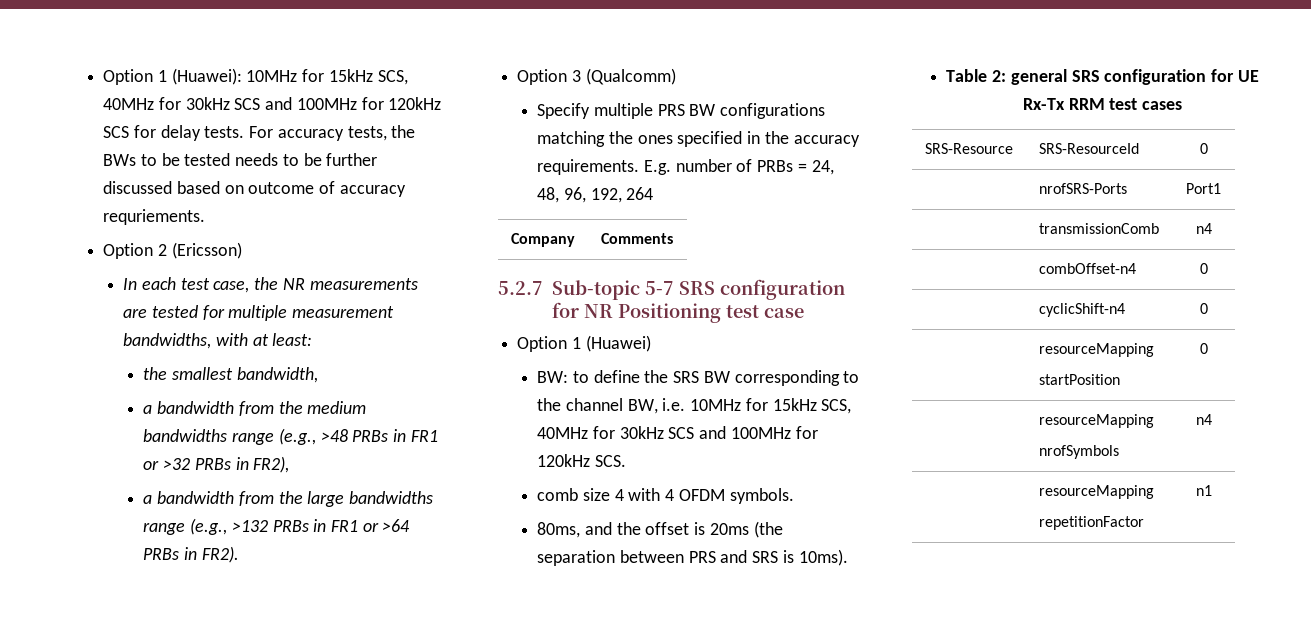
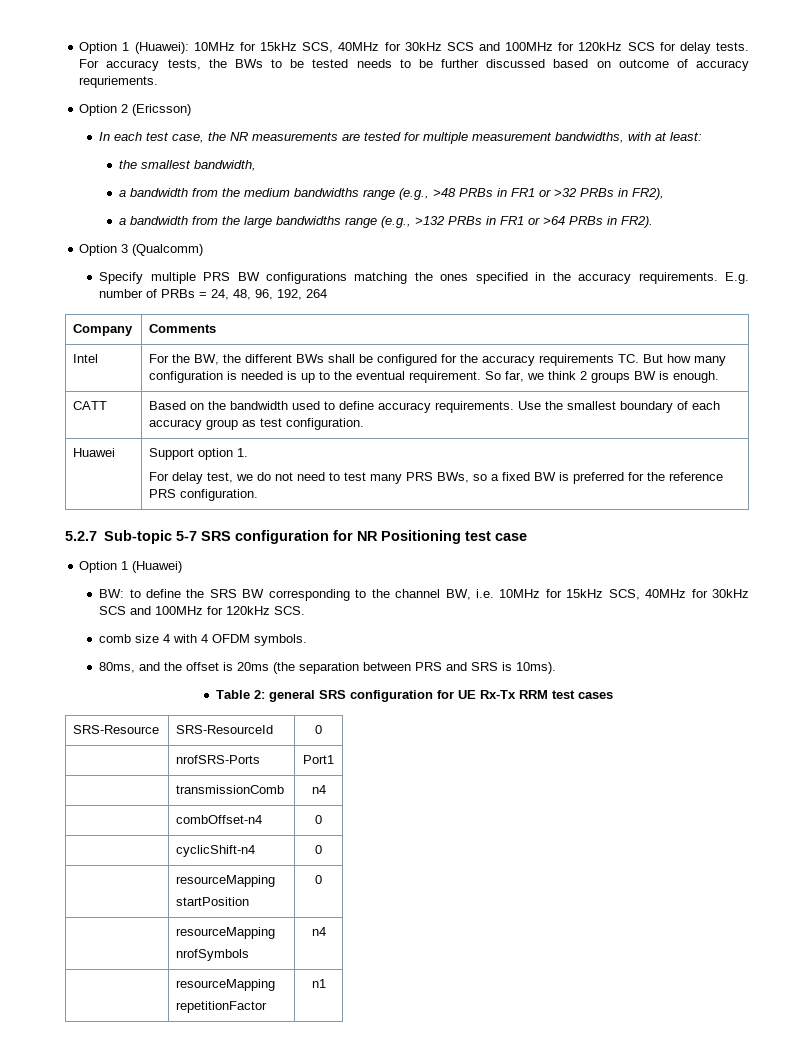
(673, 238) none -> [73,354,99,363] [149,354,727,366] [149,371,720,383] [73,401,108,410] [149,401,721,413] [149,418,365,430] [73,448,116,457] [149,448,249,460] [149,472,724,484] [149,489,259,501] // Intel | For the BW, the different BWs shall be configured for the accuracy requirements TC. But how many configuration is needed is up to the eventual requirement. So far, we think 2 groups BW is enough. // CATT | Based on the bandwidth used to define accuracy requirements. Use the smallest boundary of each accuracy group as test configuration. // Huawei | Support option 1. // For delay test, we do not need to test many PRS BWs, so a fixed BW is preferred for the reference PRS configuration.

